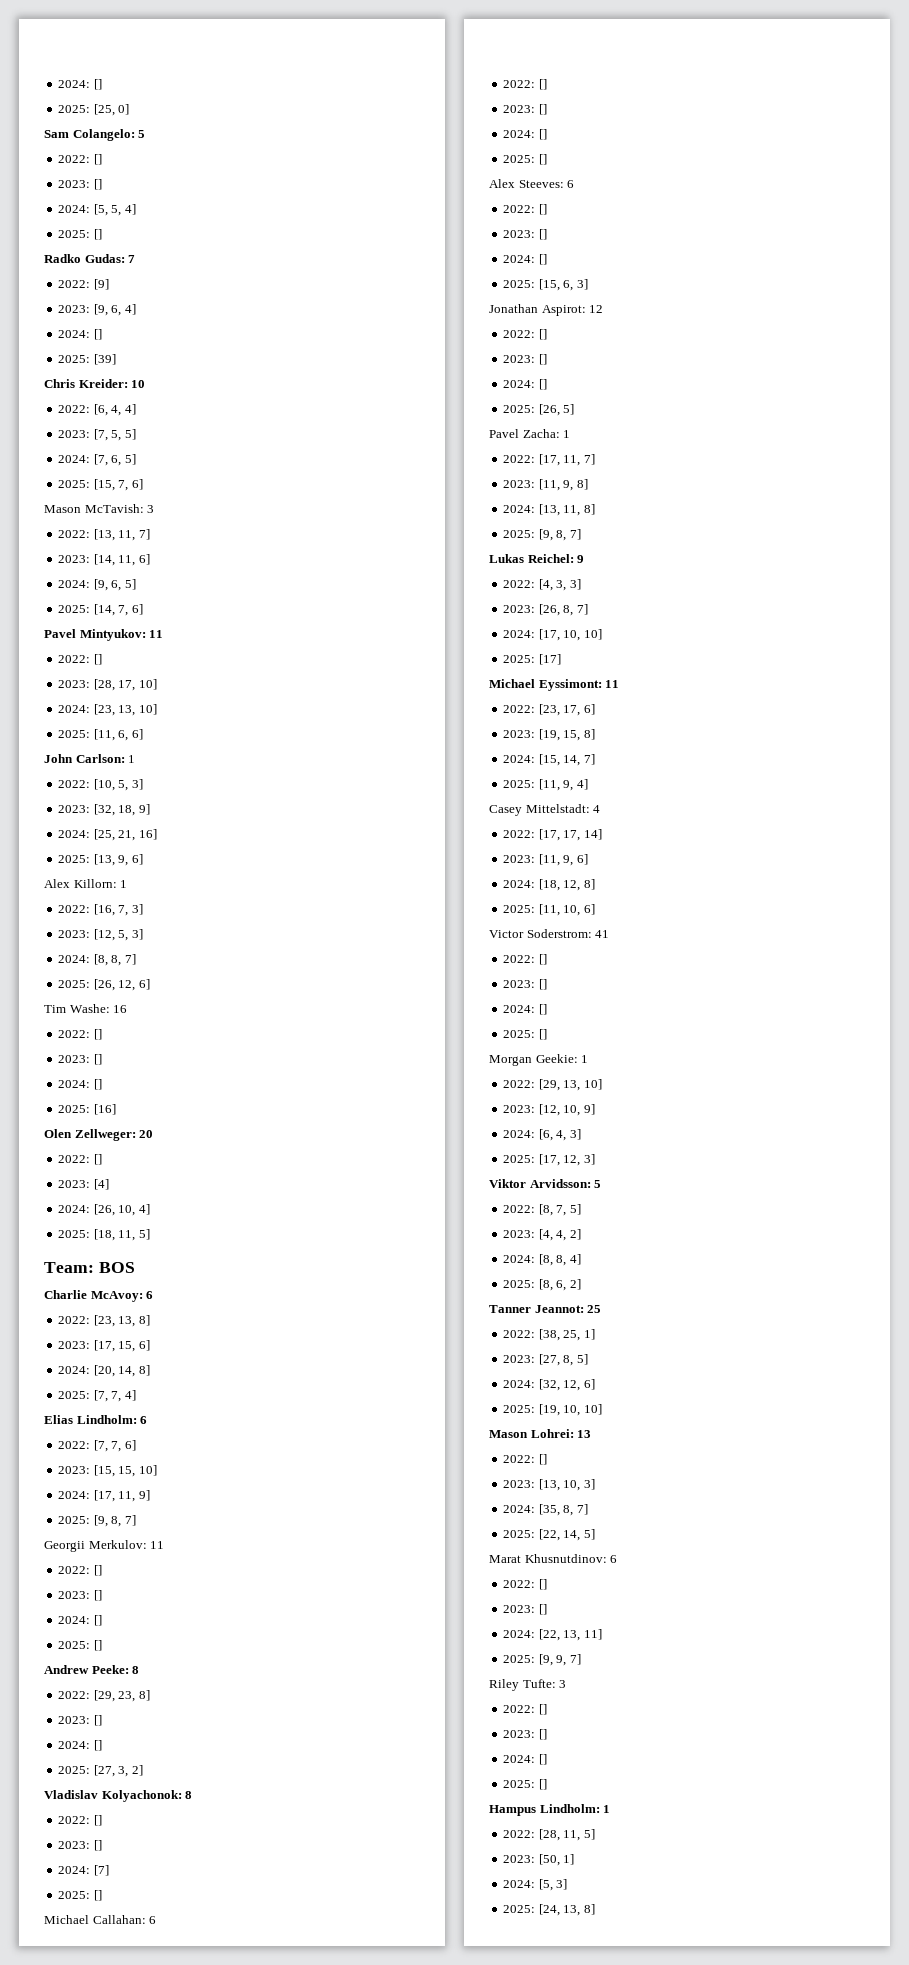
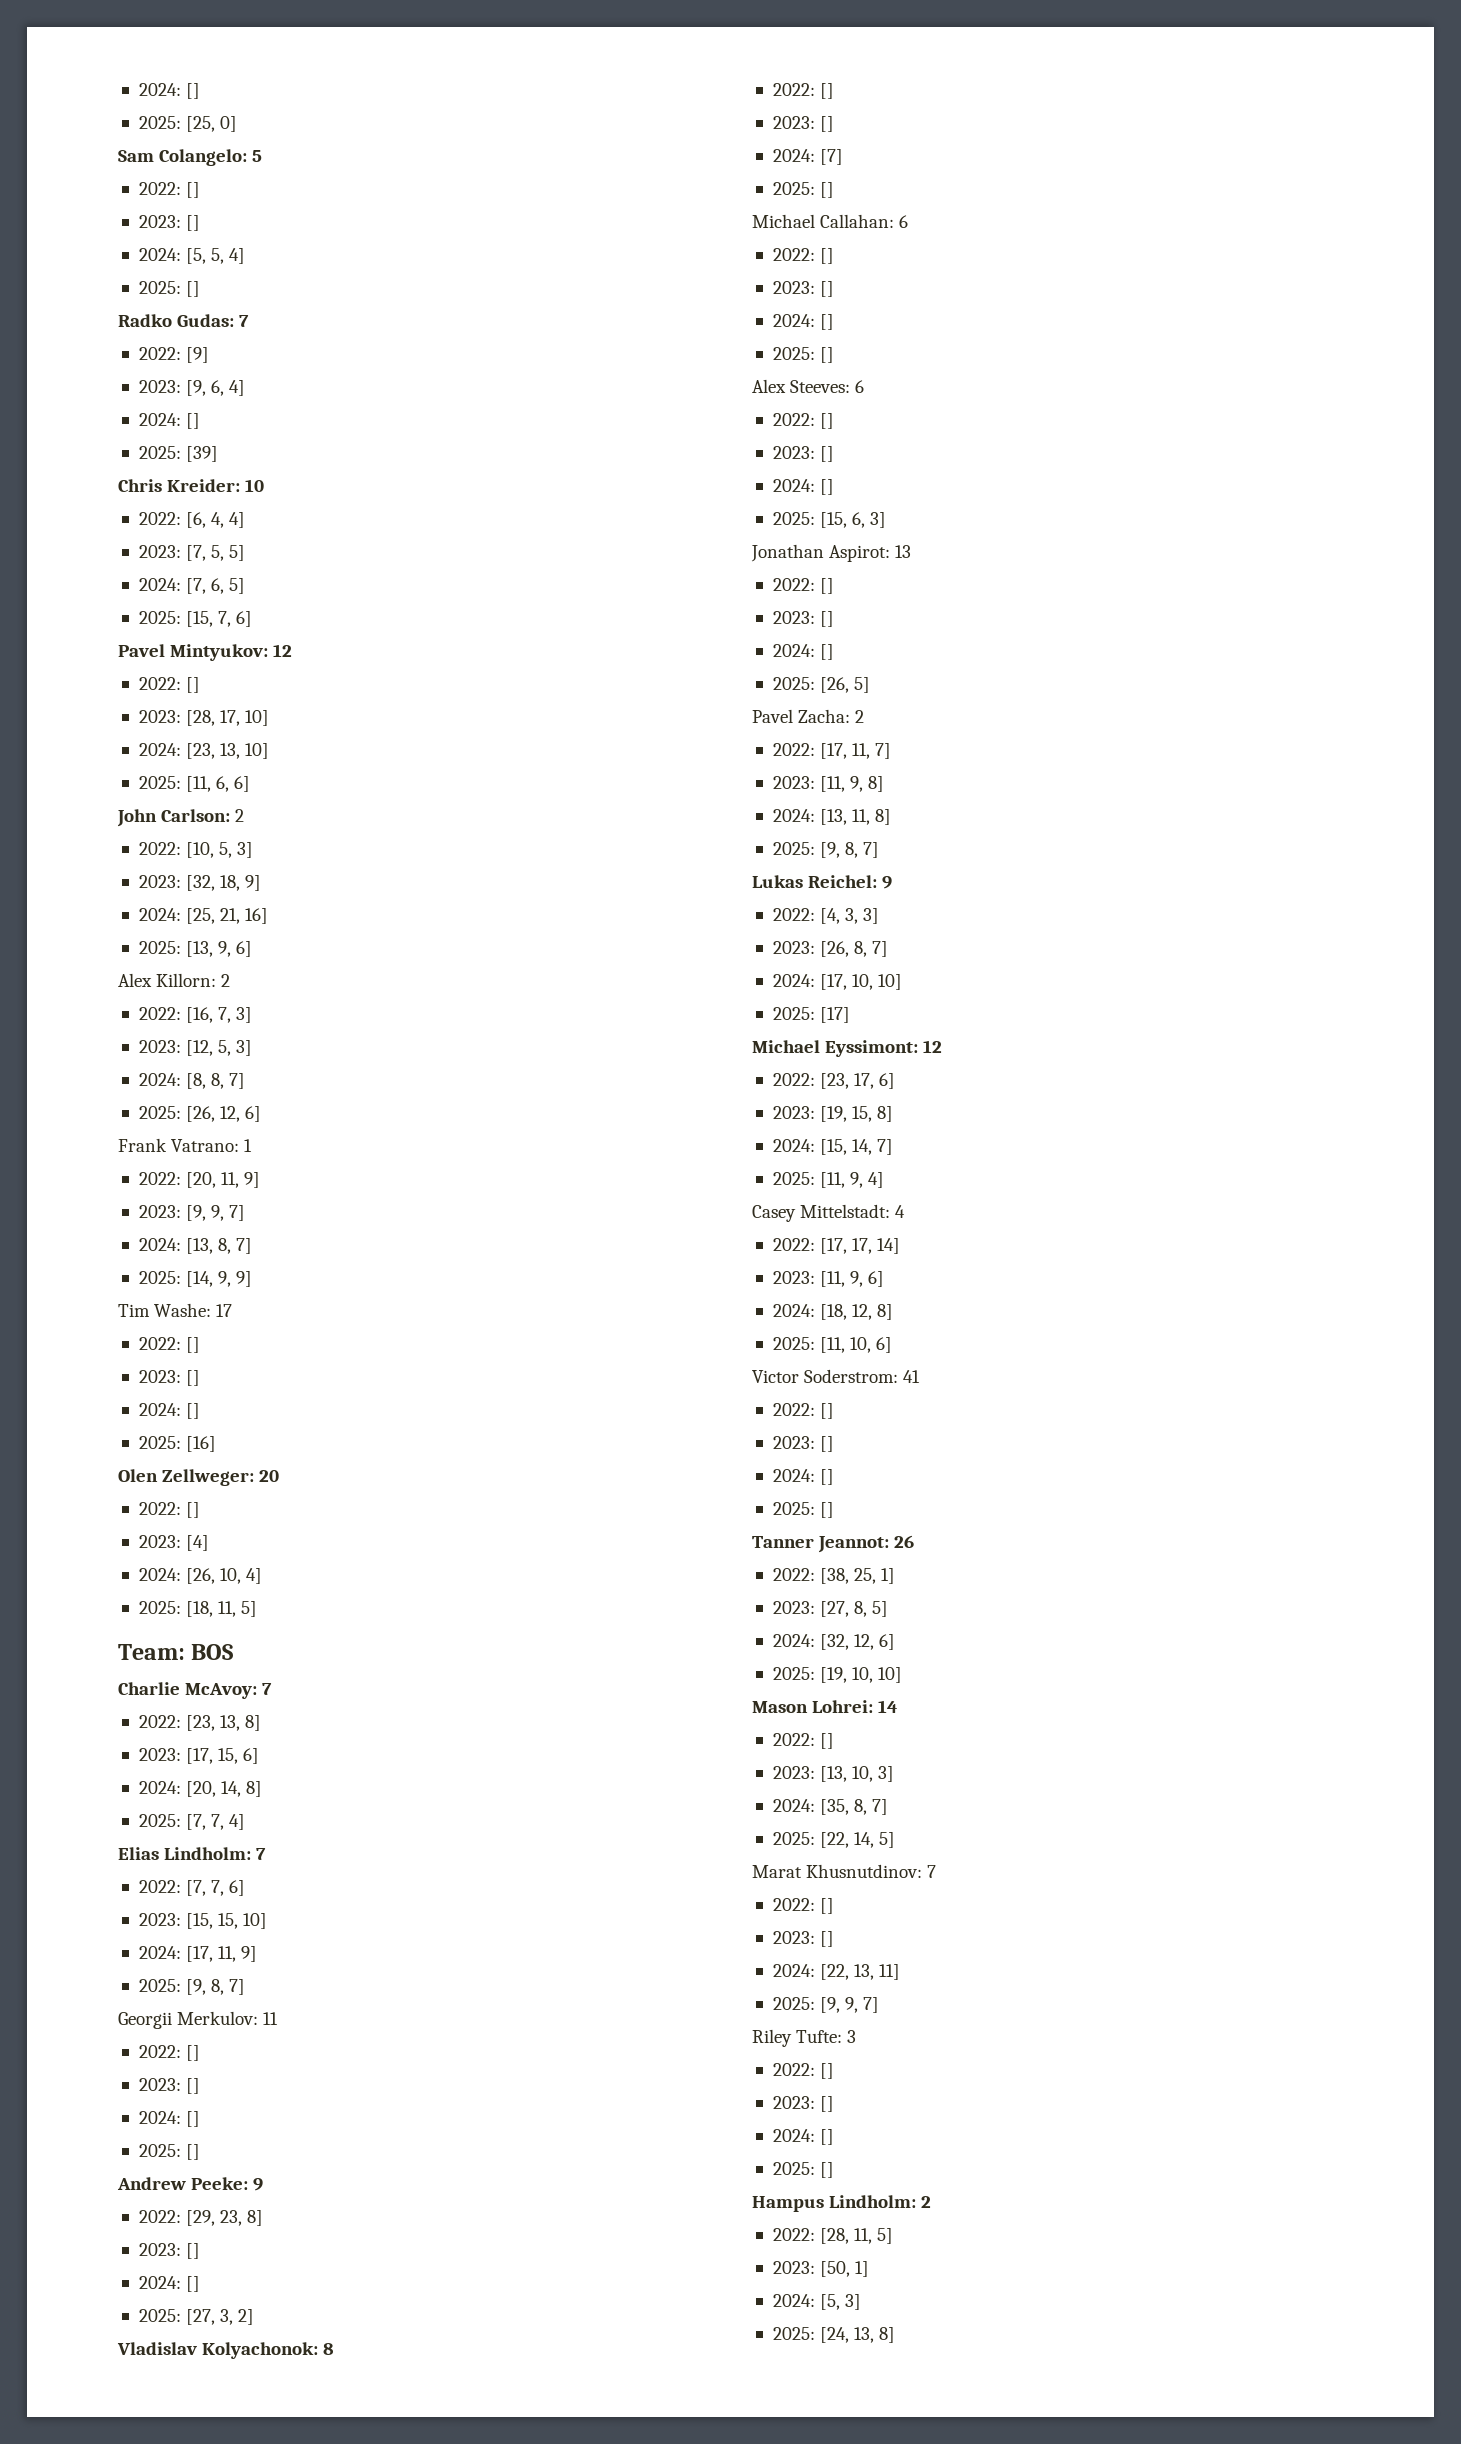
[44,504,155,513] [58,529,150,541] [58,554,150,566] [58,579,136,591] [58,604,143,616] // Mason McTavish: 3 // 2022: [13, 11, 7] // 2023: [14, 11, 6] // 2024: [9, 6, 5] // 2025: [14, 7, 6] -> (253, 619) none
[149,630,164,638] 11 -> [273,644,293,657] 12
[128,755,136,763] 1 -> [235,809,245,822] 2
[120,880,128,888] 1 -> [221,974,231,987] 2
(150, 984) none -> [118,1138,253,1152] [138,1172,261,1188] [138,1205,246,1221] [138,1238,253,1254] [138,1271,253,1287] // Frank Vatrano: 1 // 2022: [20, 11, 9] // 2023: [9, 9, 7] // 2024: [13, 8, 7] // 2025: [14, 9, 9]
[113,1005,128,1013] 16 -> [216,1304,233,1317] 17
[146,1291,154,1299] 6 -> [262,1683,273,1695] 7
[140,1416,148,1424] 6 -> [256,1848,267,1860] 7
[132,1666,140,1674] 8 -> [253,2178,264,2191] 9
[589,305,604,313] 12 -> [895,545,912,558] 13
[563,430,571,438] 1 -> [855,710,865,723] 2
[605,680,620,688] 11 -> [923,1040,943,1053] 12
[489,1054,589,1066] [503,1079,602,1091] [503,1104,595,1116] [503,1129,581,1141] [503,1154,595,1166] [489,1179,602,1188] [503,1204,581,1216] [503,1229,581,1241] [503,1254,581,1266] [503,1279,581,1291] // Morgan Geekie: 1 // 2022: [29, 13, 10] // 2023: [12, 10, 9] // 2024: [6, 4, 3] // 2025: [17, 12, 3] // Viktor Arvidsson: 5 // 2022: [8, 7, 5] // 2023: [4, 4, 2] // 2024: [8, 8, 4] // 2025: [8, 6, 2] -> (835, 1510) none
[587,1305,602,1313] 25 -> [894,1535,915,1548] 26
[577,1430,592,1438] 13 -> [878,1700,899,1713] 14
[610,1555,618,1563] 6 -> [927,1865,937,1878] 7
[603,1805,611,1813] 1 -> [921,2196,932,2208] 2

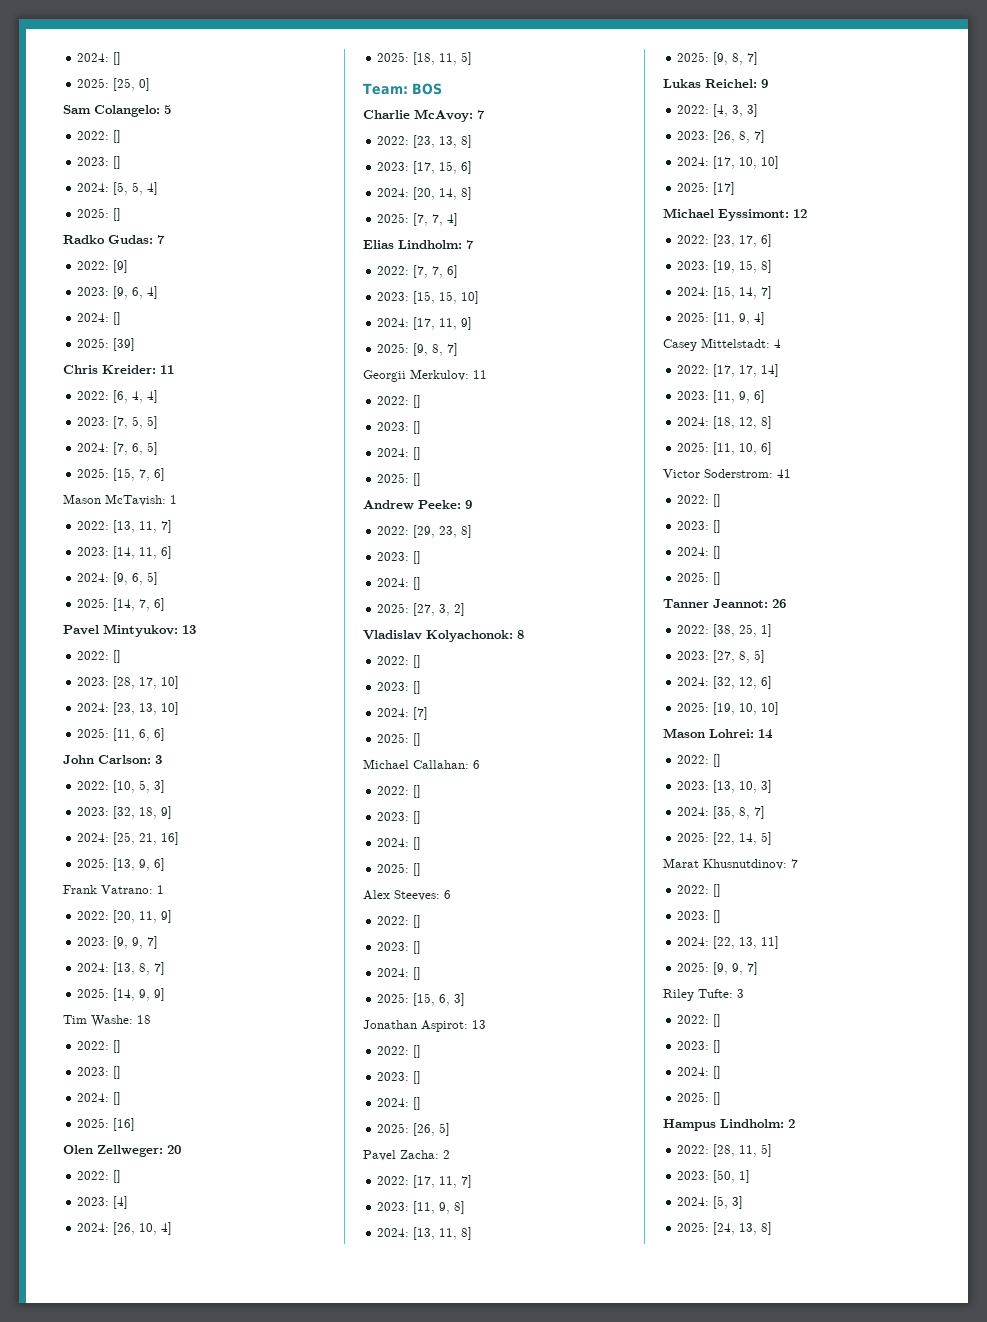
[245,479,265,492] 10 -> [160,365,174,374] 11
(253, 619) none -> [63,494,177,506] [77,520,173,533] [77,546,173,559] [77,572,159,585] [77,598,166,611] // Mason McTavish: 1 // 2022: [13, 11, 7] // 2023: [14, 11, 6] // 2024: [9, 6, 5] // 2025: [14, 7, 6]
[273,644,293,657] 12 -> [182,625,196,634] 13
[235,809,245,822] 2 -> [155,755,162,764] 3
[118,973,231,987] [138,1007,253,1023] [138,1040,253,1056] [138,1073,246,1089] [138,1106,262,1122] // Alex Killorn: 2 // 2022: [16, 7, 3] // 2023: [12, 5, 3] // 2024: [8, 8, 7] // 2025: [26, 12, 6] -> (166, 864) none
[216,1304,233,1317] 17 -> [137,1015,151,1024] 18

